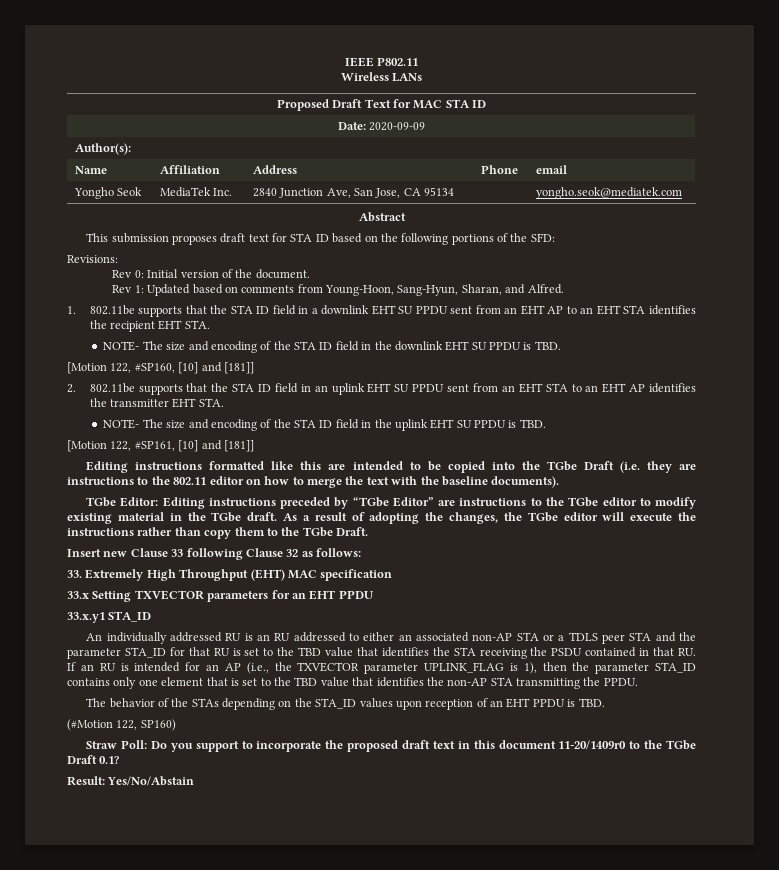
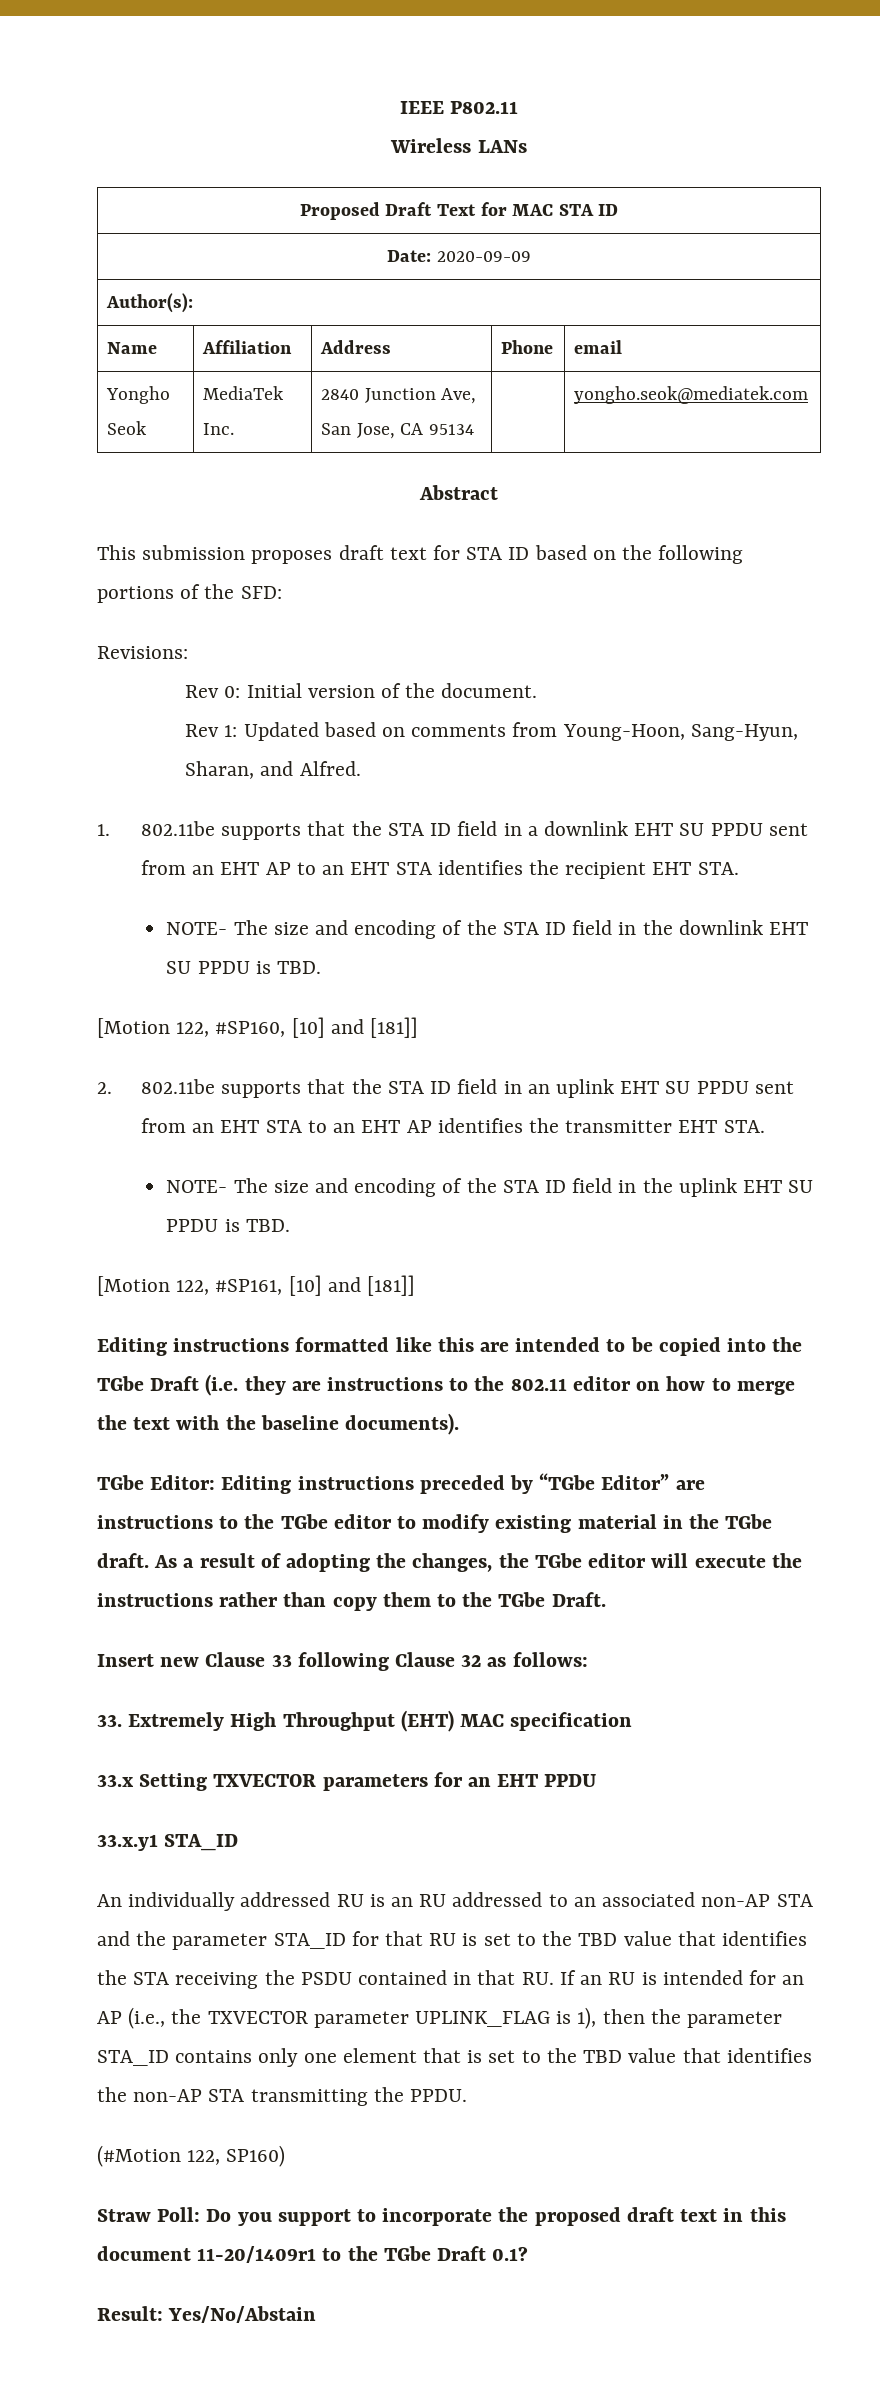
[363,632,395,641] either -> (568, 1900) none
[542,632,652,644] or a TDLS peer STA -> (813, 1900) none
[86,698,605,710] // The behavior of the STAs depending on the STA_ID values upon reception of an EHT PPDU is TBD. -> (468, 2095) none
[558,740,627,750] 11-20/1409r0 -> [197,2246,317,2263] 11-20/1409r1

